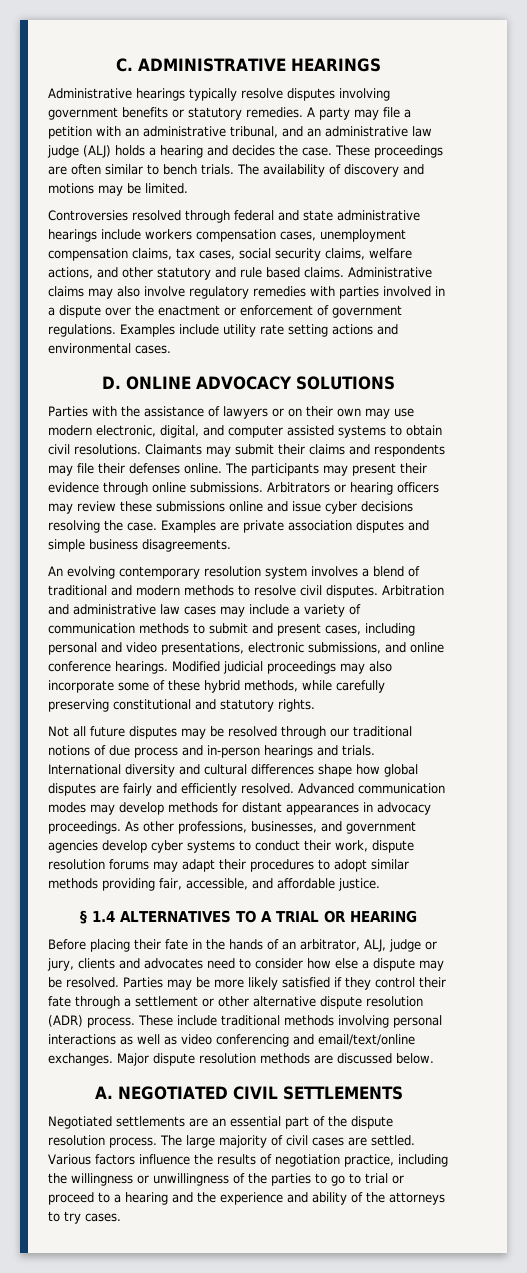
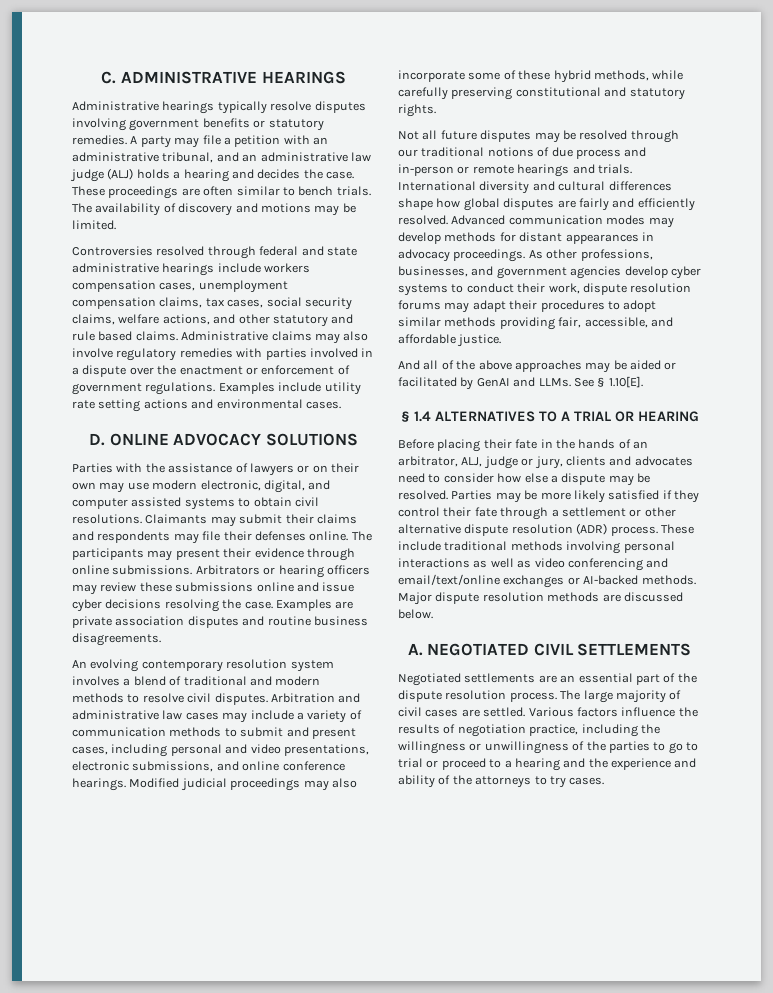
[48,539,85,552] simple -> [267,616,311,626] routine
(260, 751) none -> [457,165,514,174] or remote
(380, 884) none -> [398,360,677,373] [398,376,643,390] // And all of the above approaches may be aided or facilitated by GenAI and LLMs. See § 1.10[E].
[48,1053,113,1066] exchanges. -> [503,575,696,588] exchanges or AI-backed methods.

